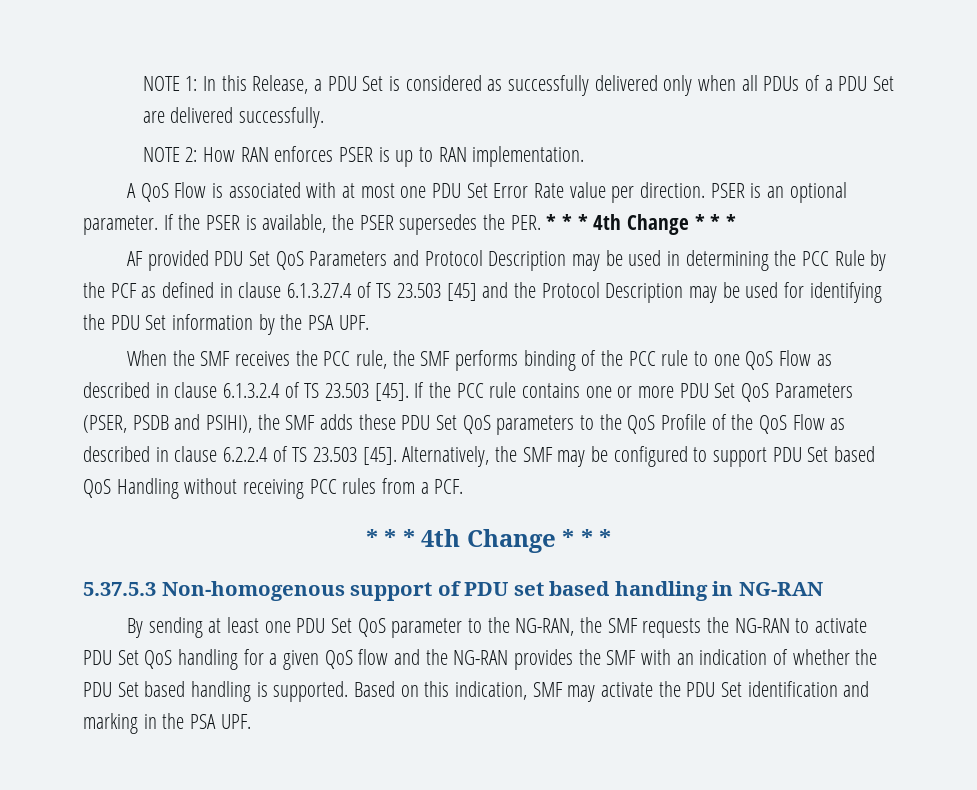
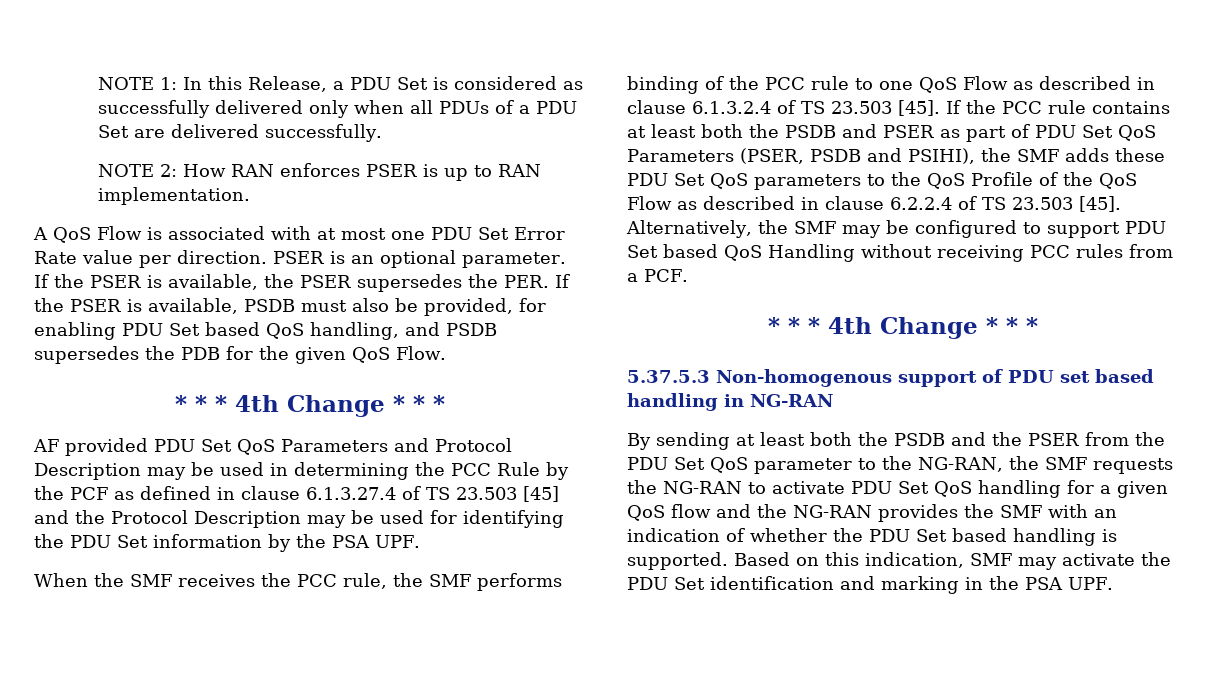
(541, 222) none -> [555,274,570,288] [34,298,546,316] [34,322,497,340] [34,346,446,364] If the PSER is available, PSDB must also be provided, for enabling PDU Set based QoS handling, and PSDB supersedes the PDB for the given QoS Flow. //
[585,386,675,398] one or more -> [627,124,1030,142] at least both the PSDB and PSER as part of
[264,621,291,633] one -> [810,432,1165,446] both the PSDB and the PSER from the

